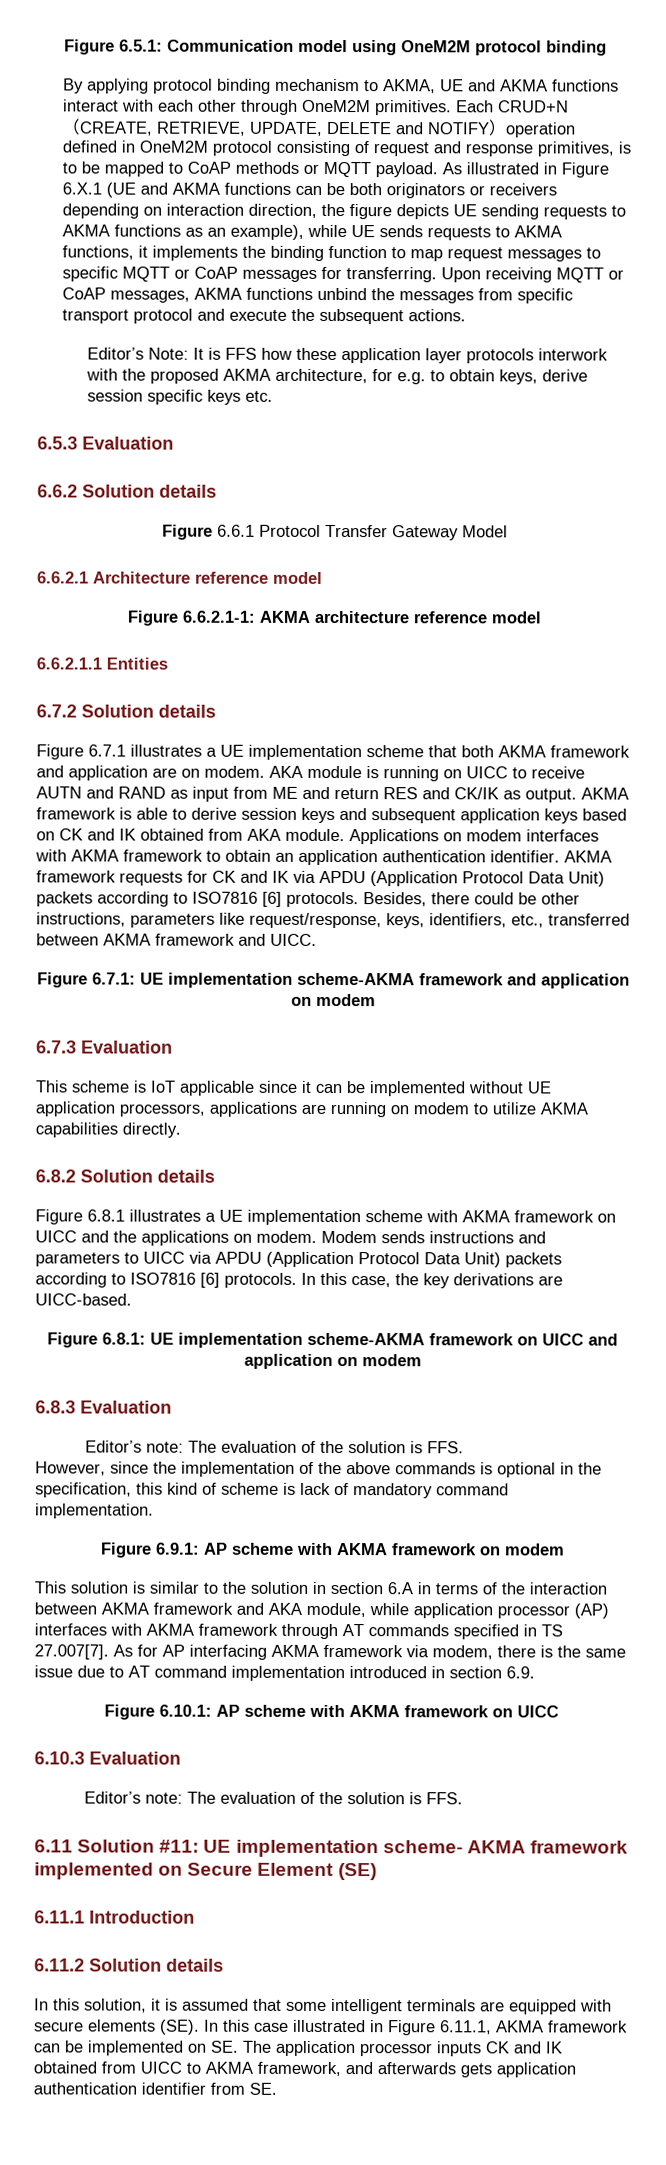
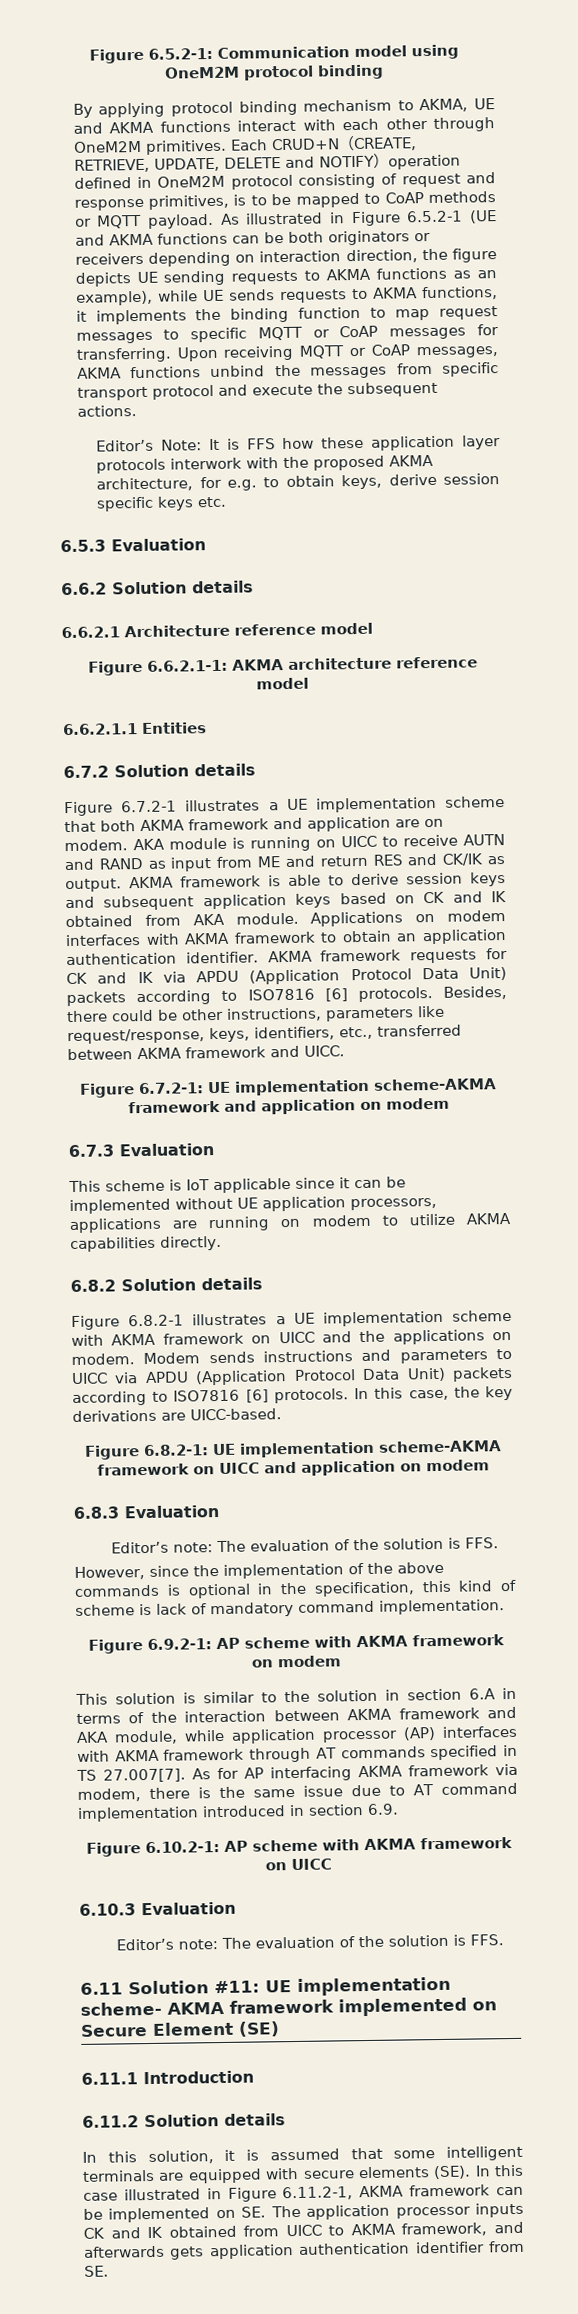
[64,39,163,55] Figure 6.5.1: -> [88,47,213,64] Figure 6.5.2-1:
[62,182,103,195] 6.X.1 -> [406,210,464,223] 6.5.2-1
[161,524,508,541] // Figure 6.6.1 Protocol Transfer Gateway Model -> (254, 587) none
[88,744,126,757] 6.7.1 -> [121,800,178,813] 6.7.2-1
[92,972,136,985] 6.7.1: -> [138,1082,204,1095] 6.7.2-1:
[87,1209,125,1222] 6.8.1 -> [128,1314,185,1327] 6.8.2-1
[102,1332,146,1345] 6.8.1: -> [143,1444,209,1457] 6.8.2-1:
[155,1542,200,1555] 6.9.1: -> [146,1638,212,1651] 6.9.2-1:
[159,1704,212,1717] 6.10.1: -> [144,1841,220,1854] 6.10.2-1:
[440,2020,492,2035] 6.11.1, -> [282,2186,354,2201] 6.11.2-1,

